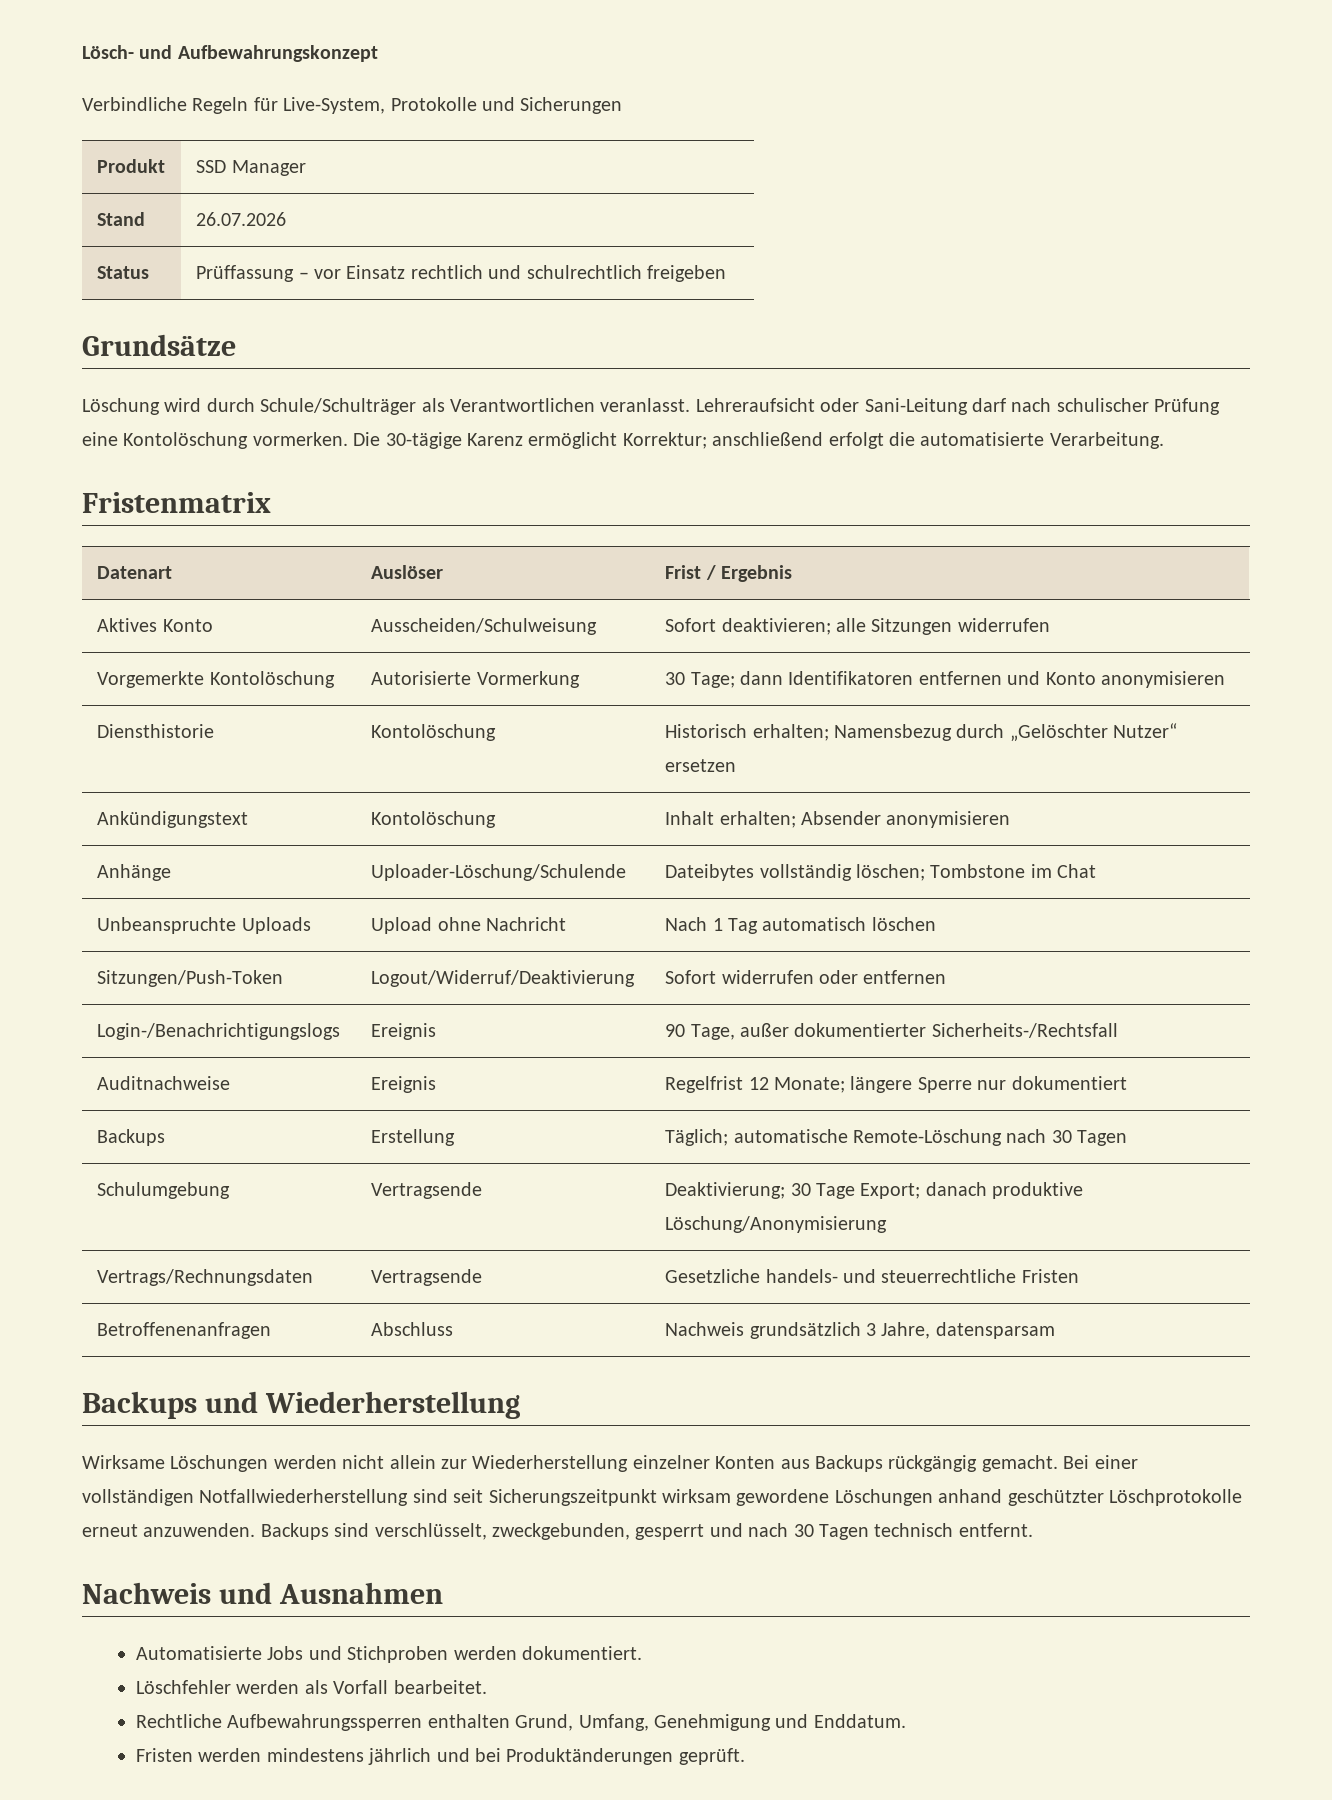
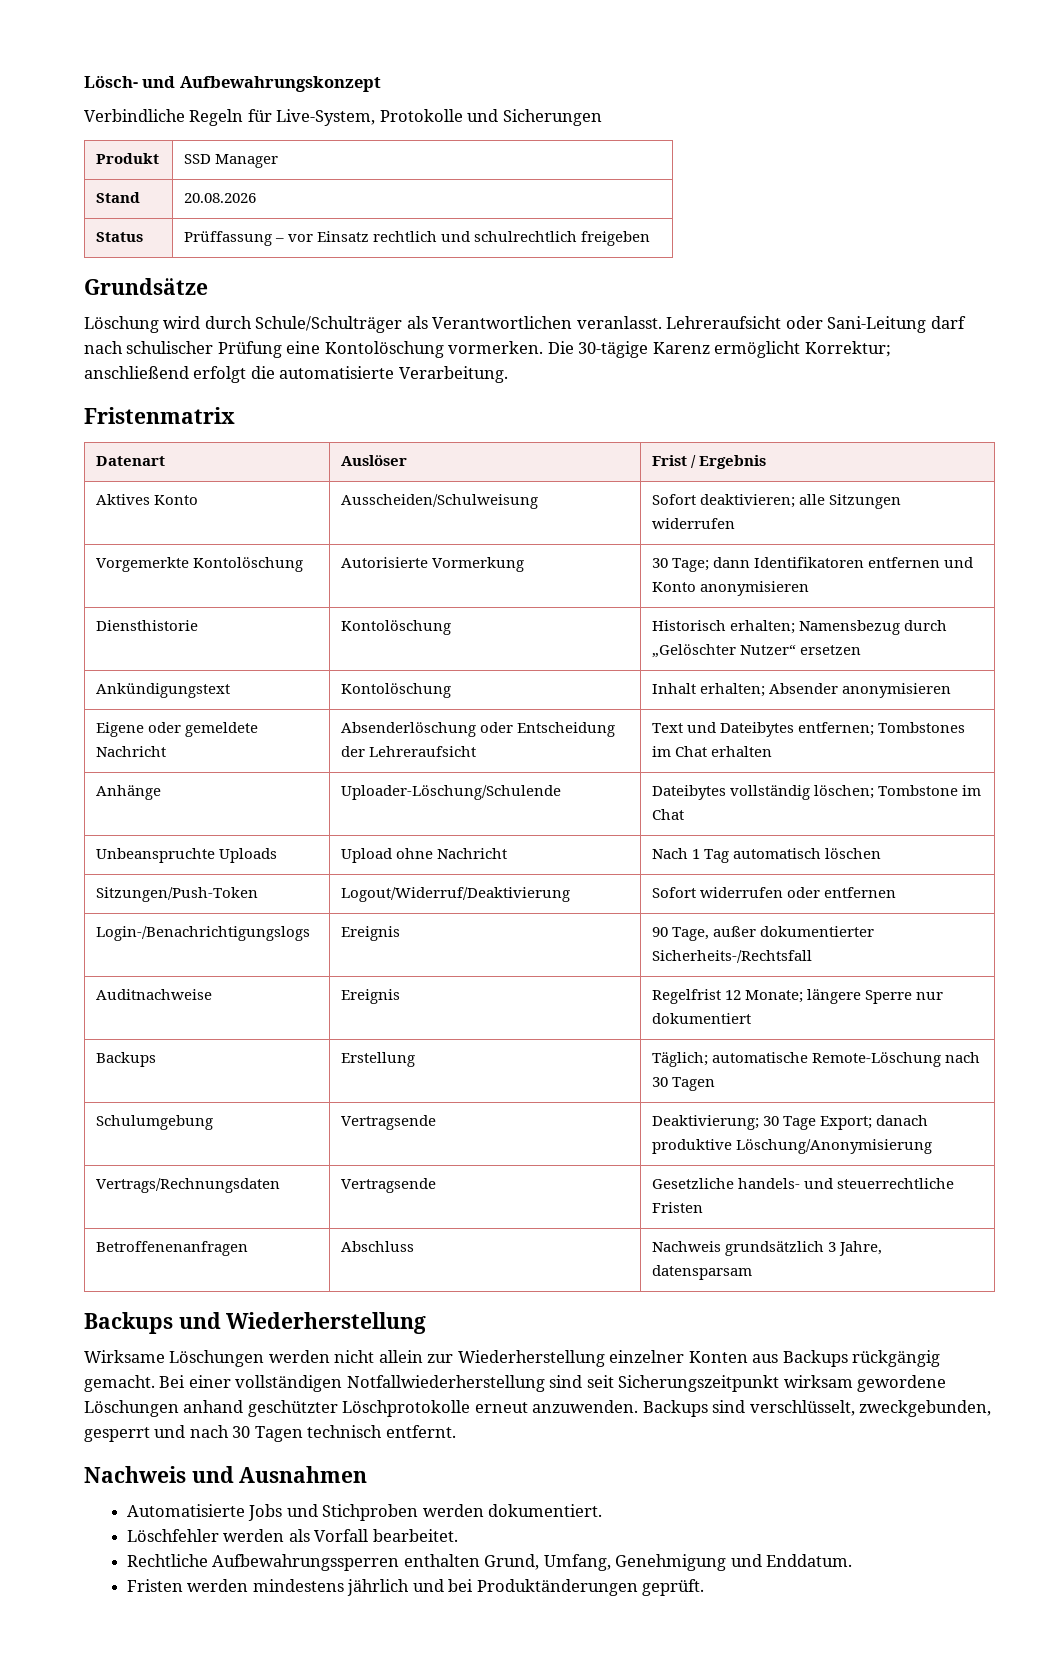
[196,212,287,226] 26.07.2026 -> [184,193,257,203] 20.08.2026
(1011, 819) none -> [96,722,259,737] [96,746,167,757] [341,722,616,737] [341,746,477,757] [652,722,966,737] [652,746,773,757] // Eigene oder gemeldete Nachricht | Absenderlöschung oder Entscheidung der Lehreraufsicht | Text und Dateibytes entfernen; Tombstones im Chat erhalten

